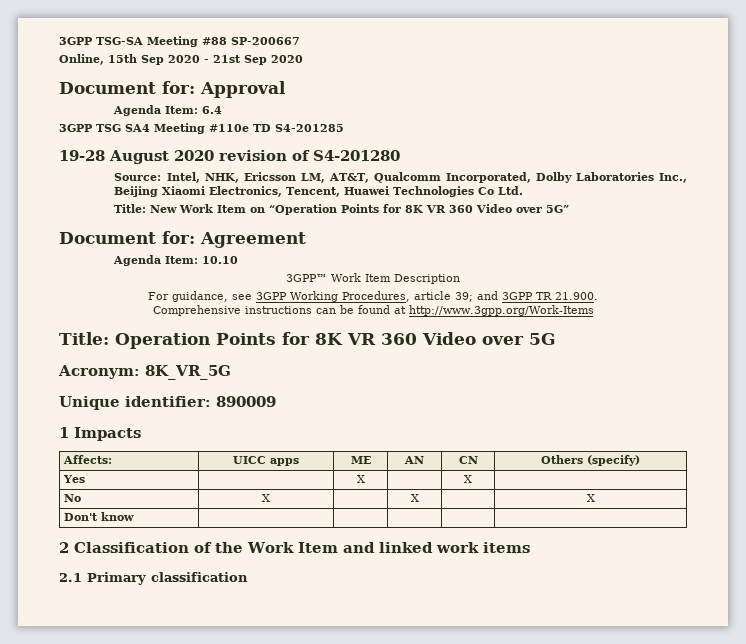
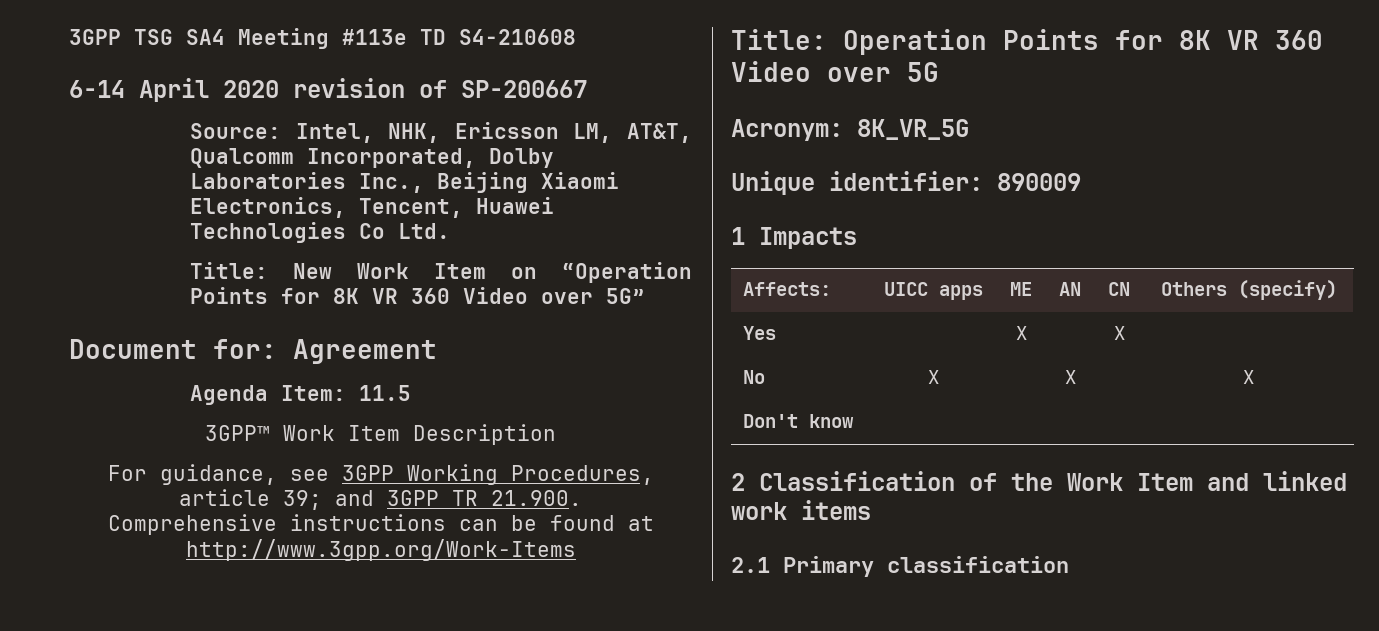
[59,36,300,47] [59,54,303,65] [59,81,286,98] [113,105,223,116] [59,123,344,134] [59,150,169,164] 3GPP TSG-SA Meeting #88 SP-200667 // Online, 15th Sep 2020 - 21st Sep 2020 // Document for: Approval // Agenda Item: 6.4 // 3GPP TSG SA4 Meeting #110e TD S4-201285 // 19-28 August -> [69,28,576,49] [69,78,209,102] 3GPP TSG SA4 Meeting #113e TD S4-210608 // 6-14 April
[313,150,400,161] S4-201280 -> [461,80,587,98] SP-200667
[202,256,239,264] 10.10 -> [359,385,412,401] 11.5

